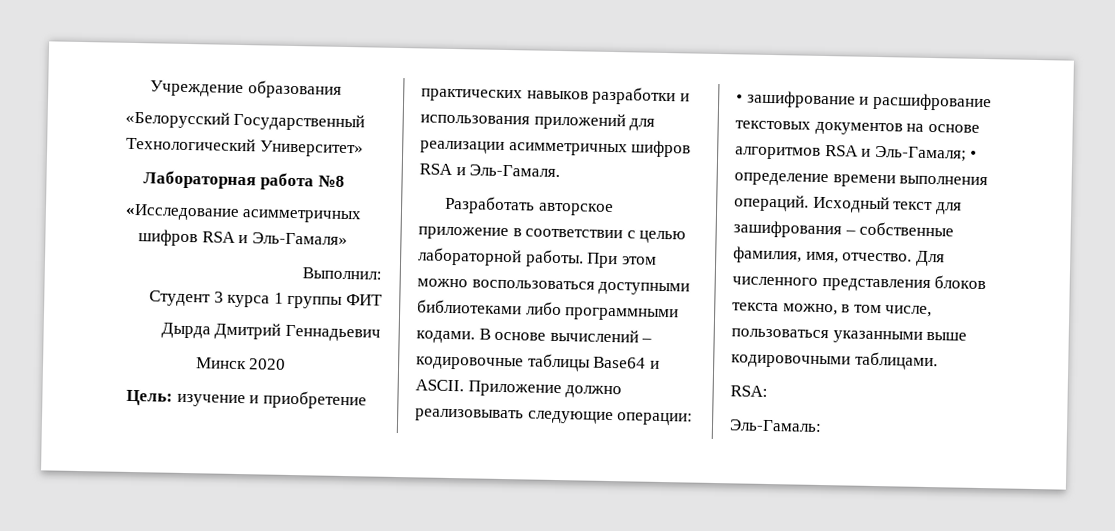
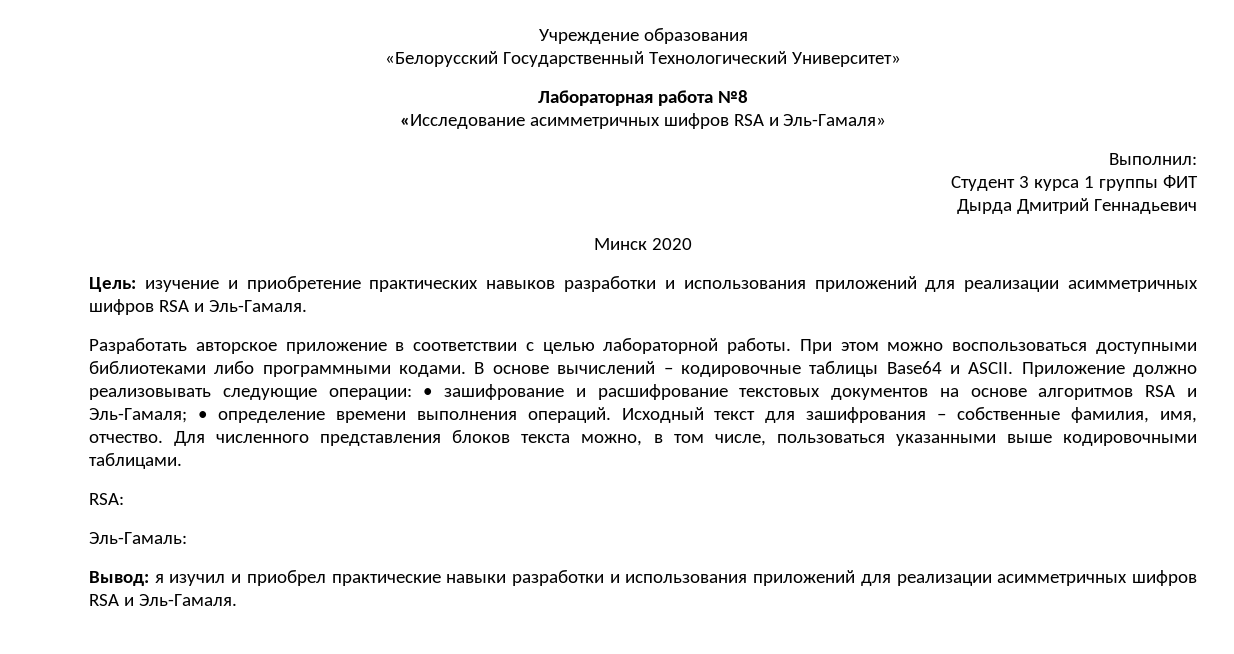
(822, 425) none -> [89,570,1197,586] [89,594,237,606] // Вывод: я изучил и приобрел практические навыки разработки и использования приложений для реализации асимметричных шифров RSA и Эль-Гамаля.

